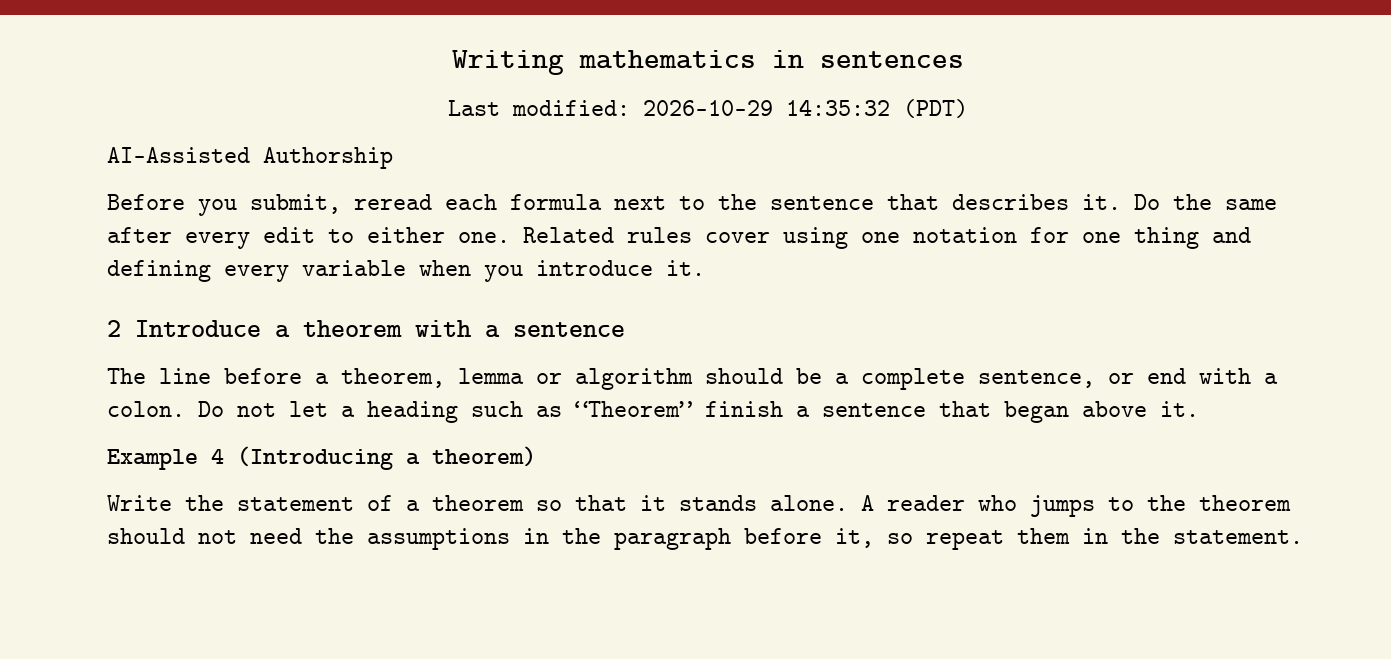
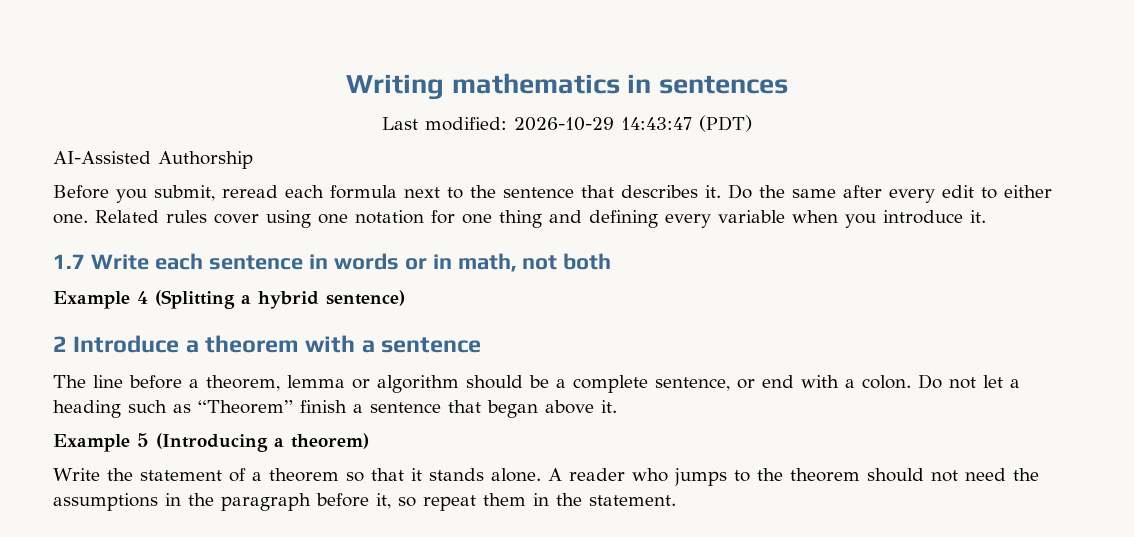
[786,99,890,116] 14:35:32 -> [621,117,692,130] 14:43:47
(705, 268) none -> [53,253,612,272] [53,290,405,309] // 1.7 Write each sentence in words or in math, not both // Example 4 (Splitting a hybrid sentence)
[211,449,224,464] 4 -> [137,433,149,447] 5

